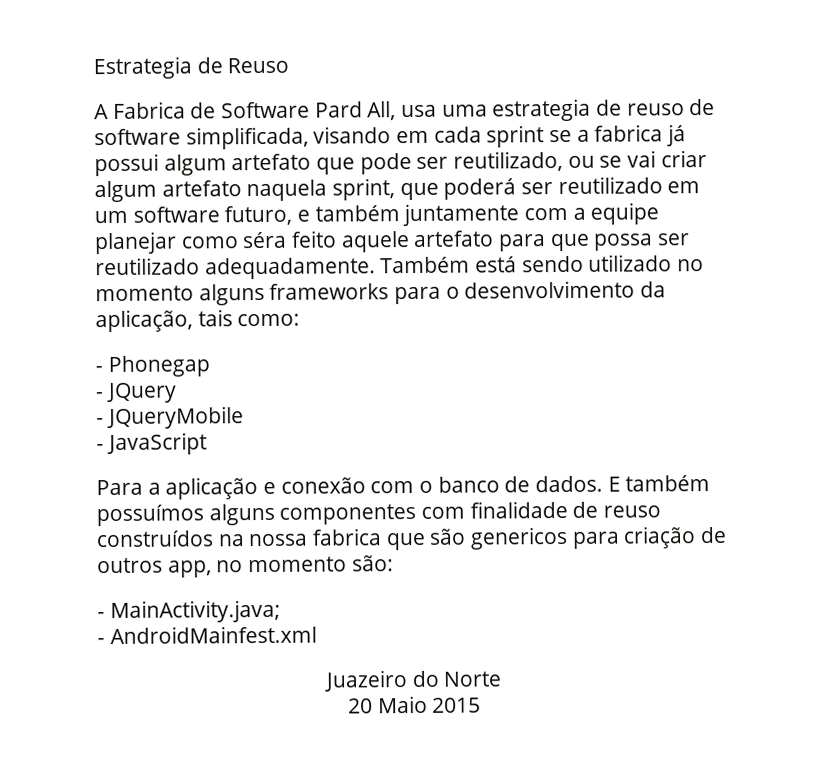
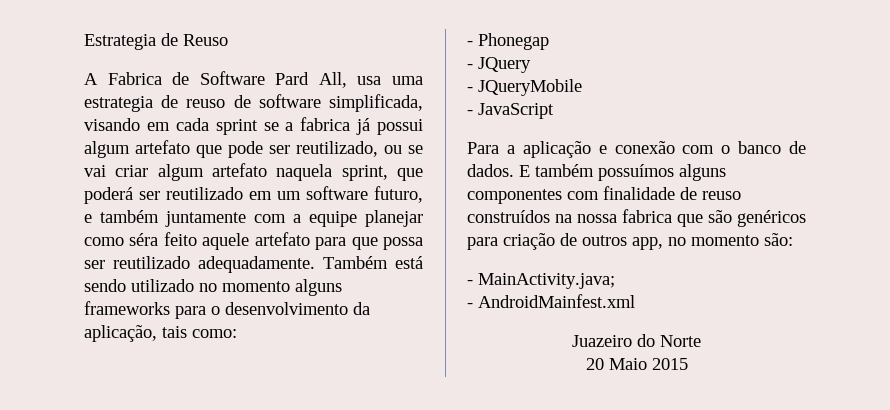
[470,526,569,550] genericos -> [737,210,806,227] genéricos

